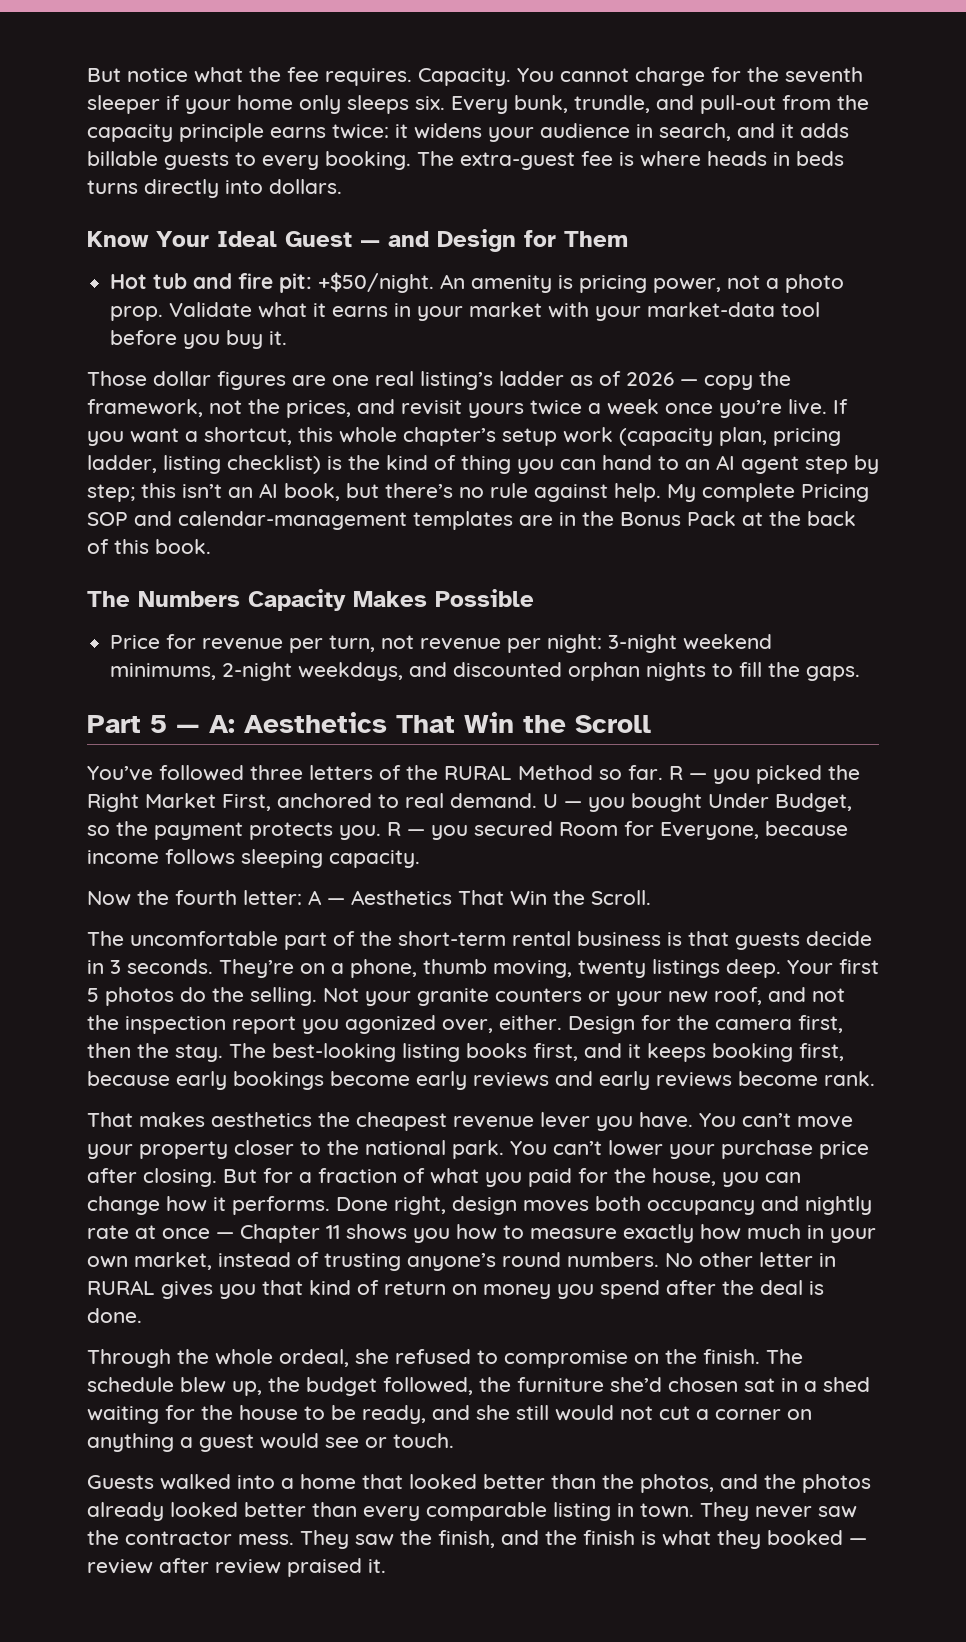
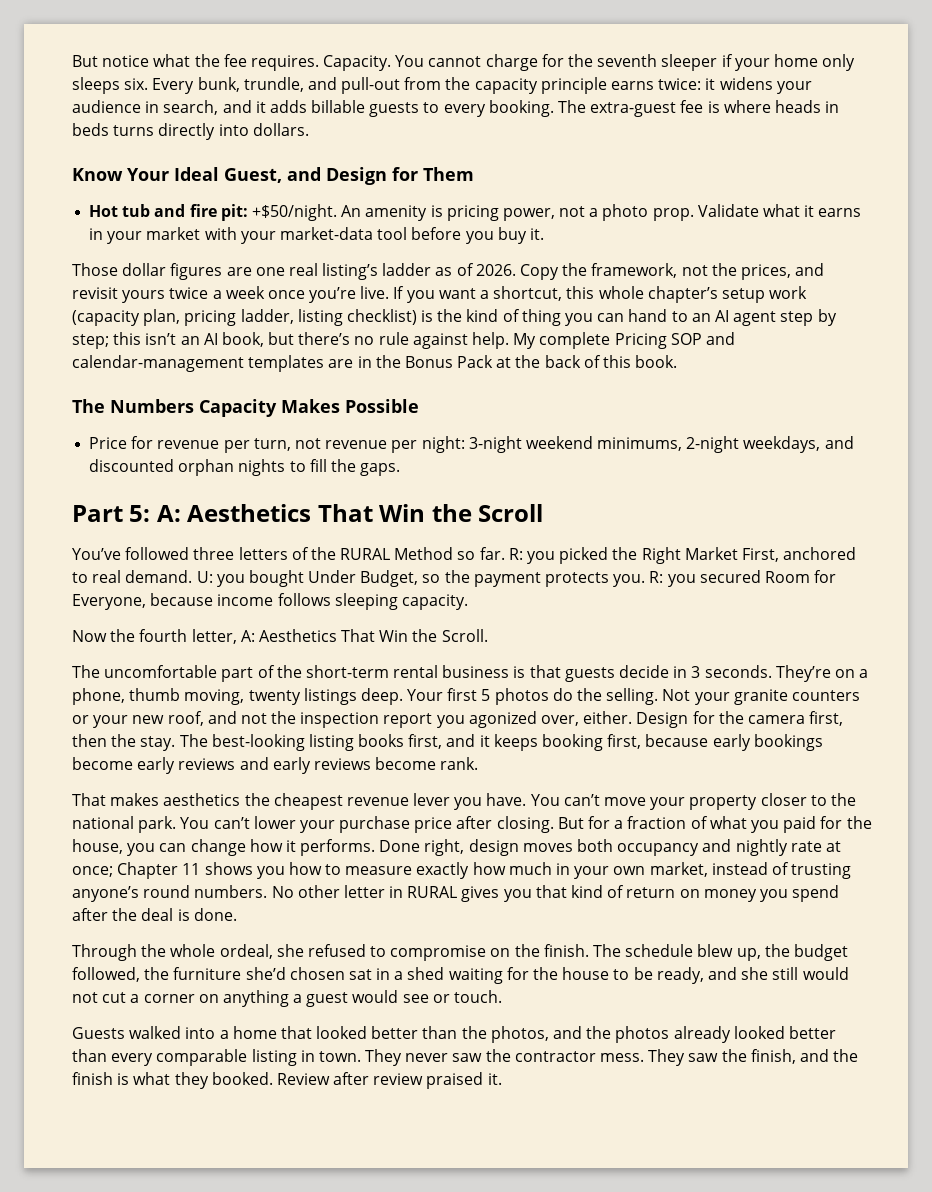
[285,231,380,247] Guest — -> [223,168,282,183] Guest,
[626,372,753,390] 2026 — copy -> [475,264,560,280] 2026. Copy
[150,715,200,733] 5 — -> [129,505,151,522] 5:
[669,766,707,780] R — -> [508,548,523,560] R:
[543,794,582,808] U — -> [196,571,213,583] U:
[387,822,425,836] R — -> [649,571,664,583] R:
[243,890,345,905] letter: A — -> [191,629,255,644] letter, A:
[162,1228,234,1239] once — -> [72,866,113,877] once;
[767,1530,867,1545] [87,1559,153,1574] booked — review -> [211,1072,330,1085] booked. Review

